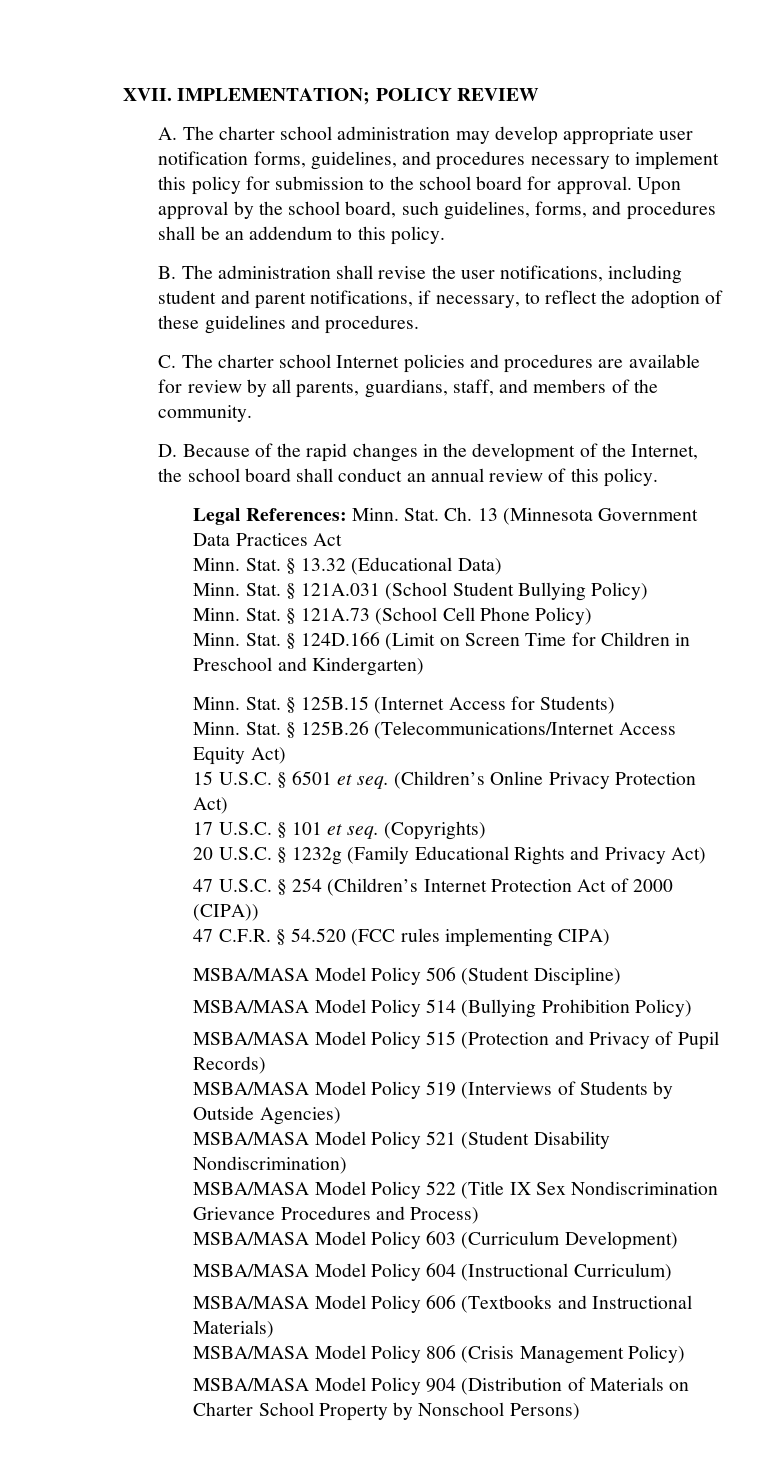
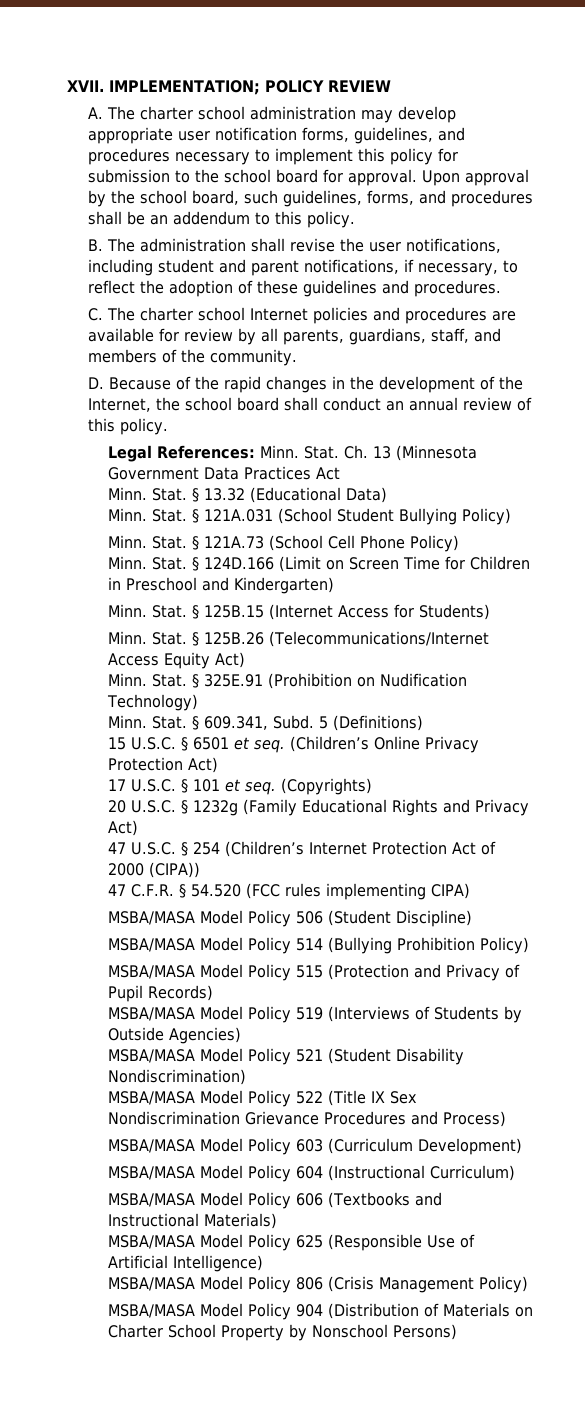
(286, 755) none -> [108,673,468,689] [107,694,199,711] [108,715,424,731] // Minn. Stat. § 325E.91 (Prohibition on Nudification Technology) // Minn. Stat. § 609.341, Subd. 5 (Definitions)
(275, 1329) none -> [108,1234,476,1251] [108,1255,264,1272] // MSBA/MASA Model Policy 625 (Responsible Use of Artificial Intelligence)

